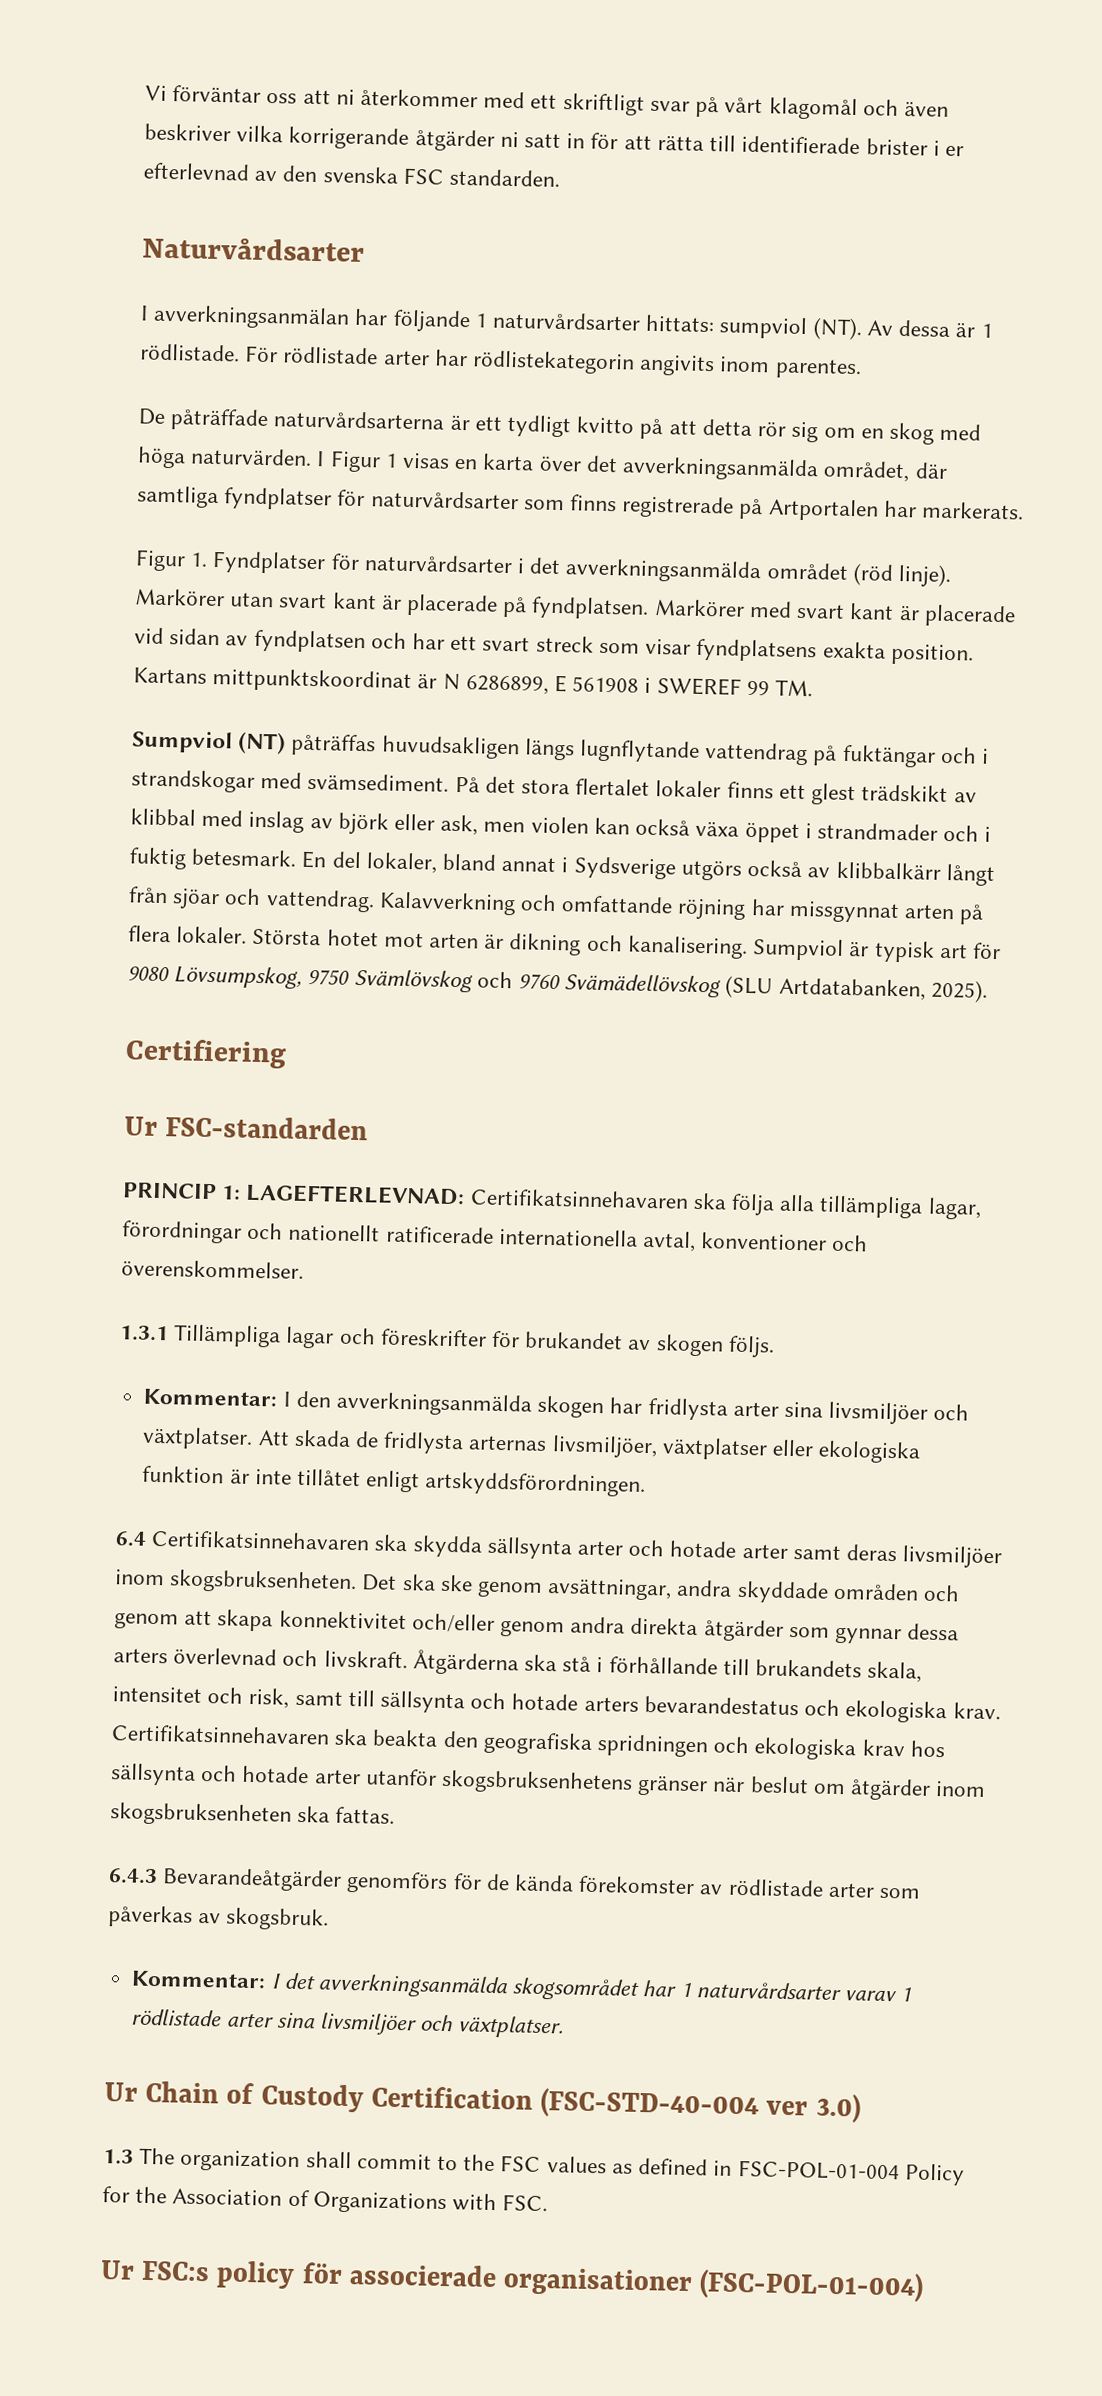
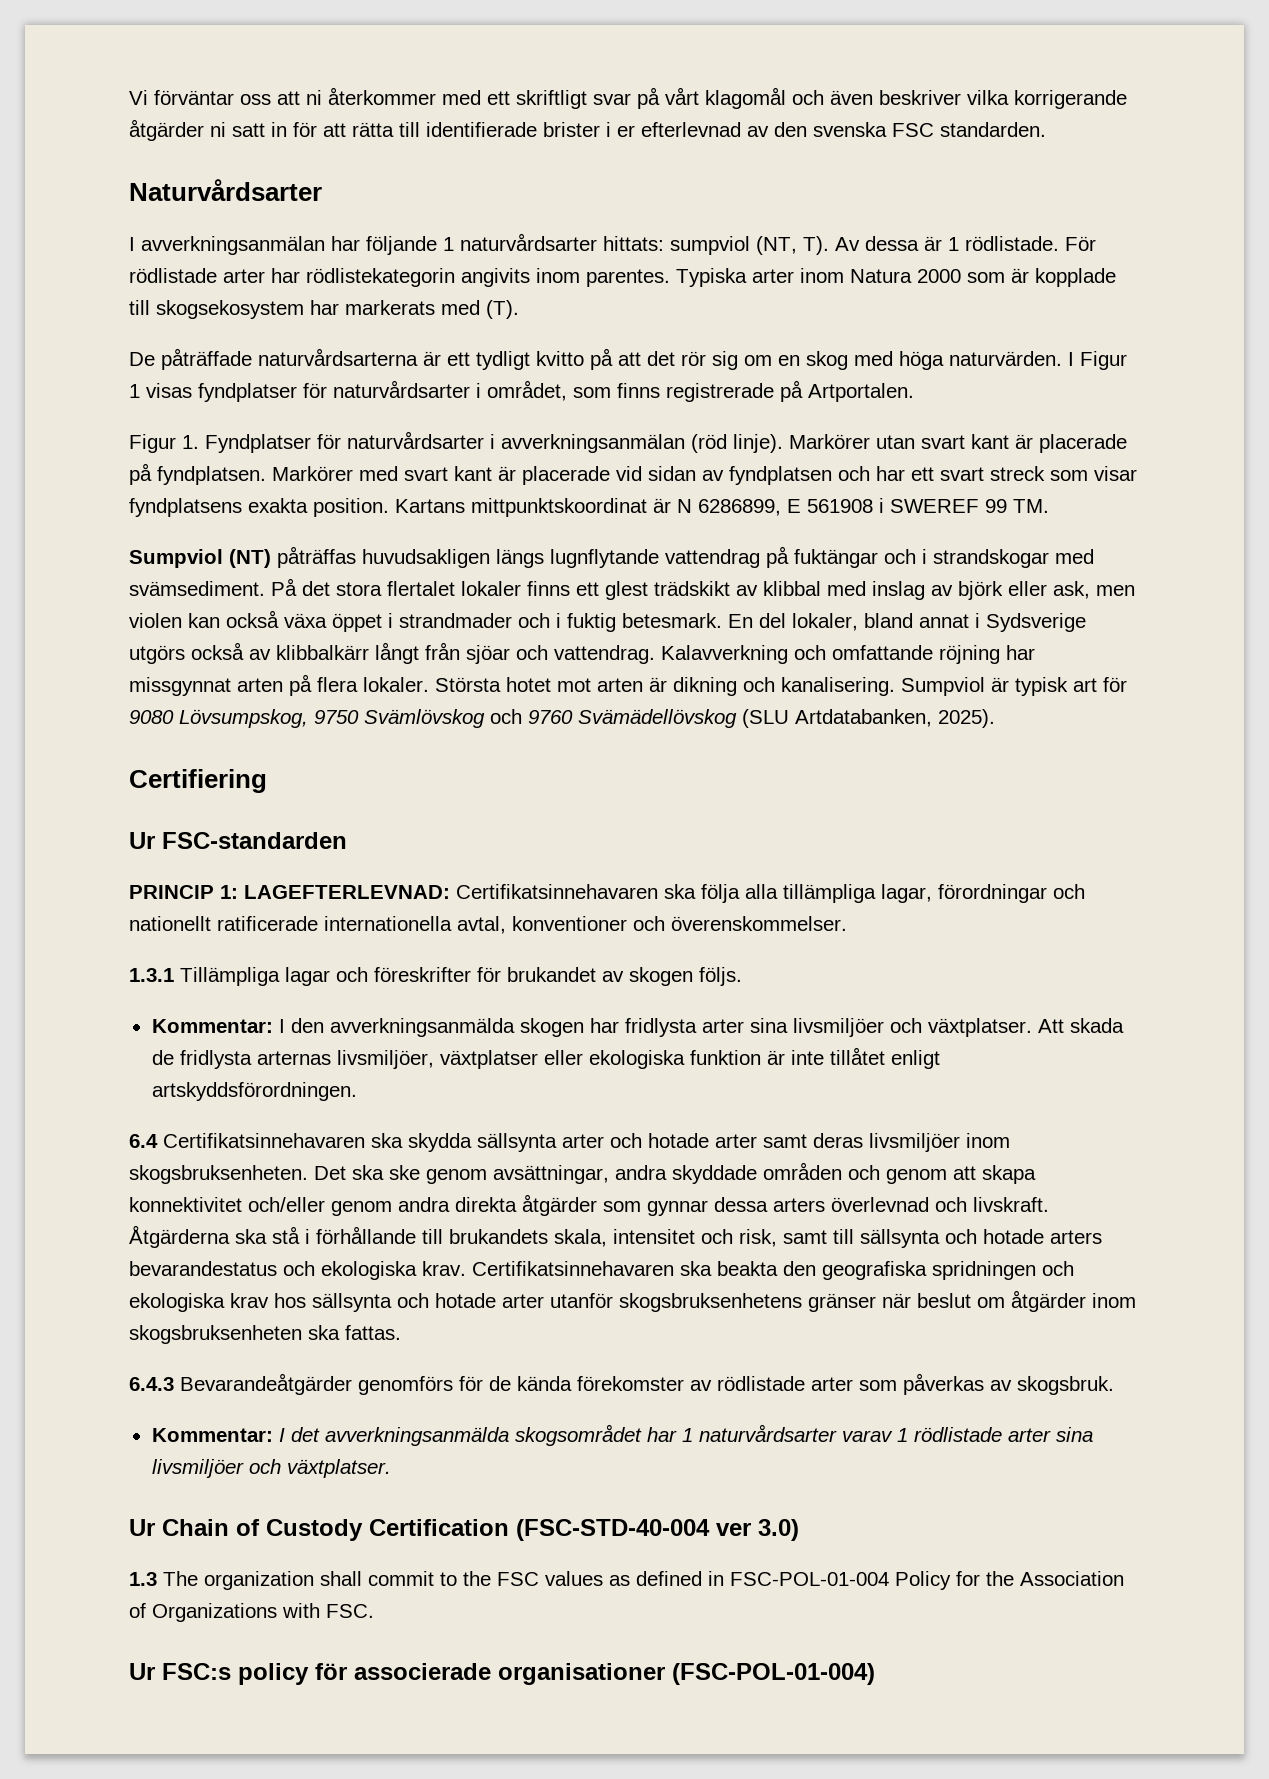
[812,317,863,341] (NT). -> [756,236,829,255] (NT, T).
(862, 369) none -> [676,268,1116,287] [129,300,519,319] Typiska arter inom Natura 2000 som är kopplade till skogsekosystem har markerats med (T).
[701,418,752,436] detta -> [647,351,675,366] det
[454,453,948,483] [137,485,219,509] en karta över det avverkningsanmälda området, där samtliga -> (192, 390) none
(519, 500) none -> [476,380,567,401] i området,
[767,498,1025,522] Artportalen har markerats. -> [808,383,914,402] Artportalen.
[529,557,849,584] det avverkningsanmälda området -> [501,434,685,453] avverkningsanmälan

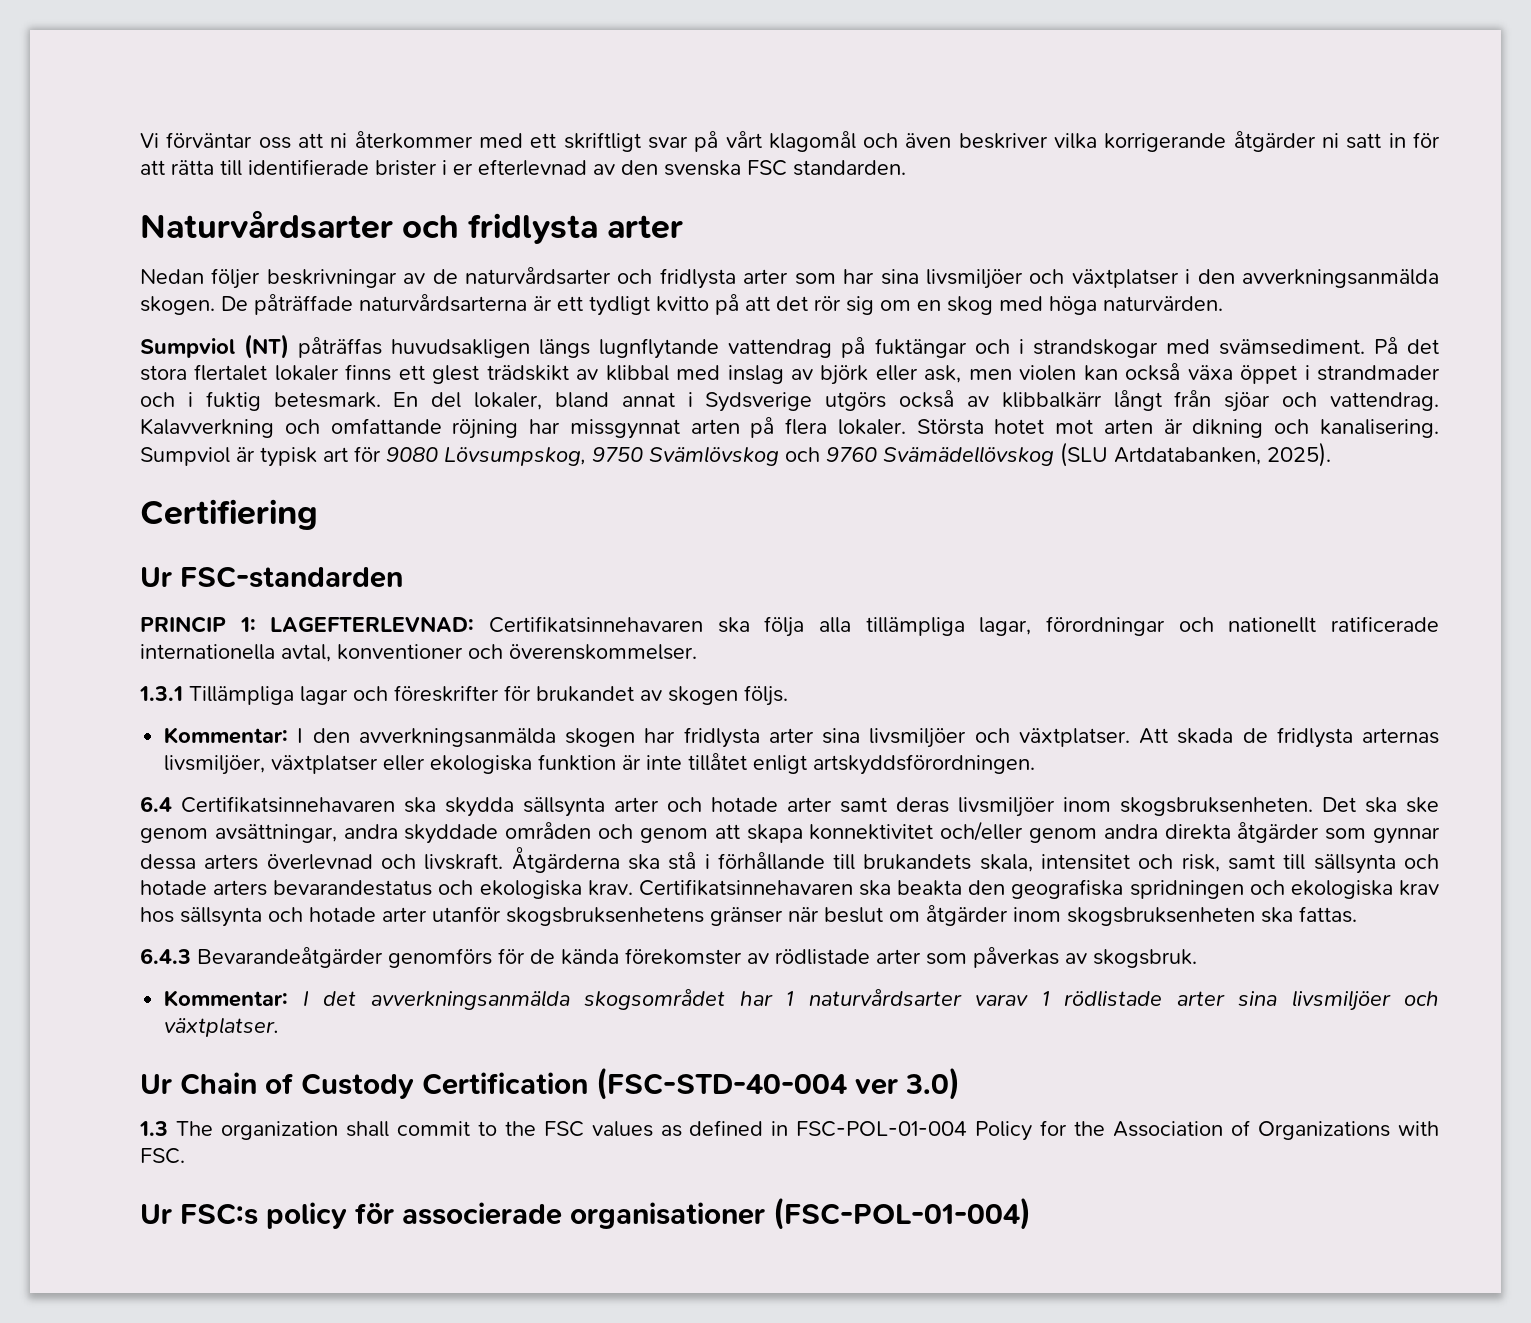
[129,233,1096,255] [129,268,1116,287] [129,300,519,319] // I avverkningsanmälan har följande 1 naturvårdsarter hittats: sumpviol (NT, T). Av dessa är 1 rödlistade. För rödlistade arter har rödlistekategorin angivits inom parentes. Typiska arter inom Natura 2000 som är kopplade till skogsekosystem har markerats med (T). // -> [402,213,683,244] [140,267,1439,289] [140,296,215,315] och fridlysta arter // Nedan följer beskrivningar av de naturvårdsarter och fridlysta arter som har sina livsmiljöer och växtplatser i den avverkningsanmälda skogen.
[1068,351,1127,370] [129,380,914,402] [129,431,1127,453] [129,463,1137,485] [129,498,1049,517] I Figur 1 visas fyndplatser för naturvårdsarter i området, som finns registrerade på Artportalen. // Figur 1. Fyndplatser för naturvårdsarter i avverkningsanmälan (röd linje). Markörer utan svart kant är placerade på fyndplatsen. Markörer med svart kant är placerade vid sidan av fyndplatsen och har ett svart streck som visar fyndplatsens exakta position. Kartans mittpunktskoordinat är N 6286899, E 561908 i SWEREF 99 TM. -> (1223, 303) none

